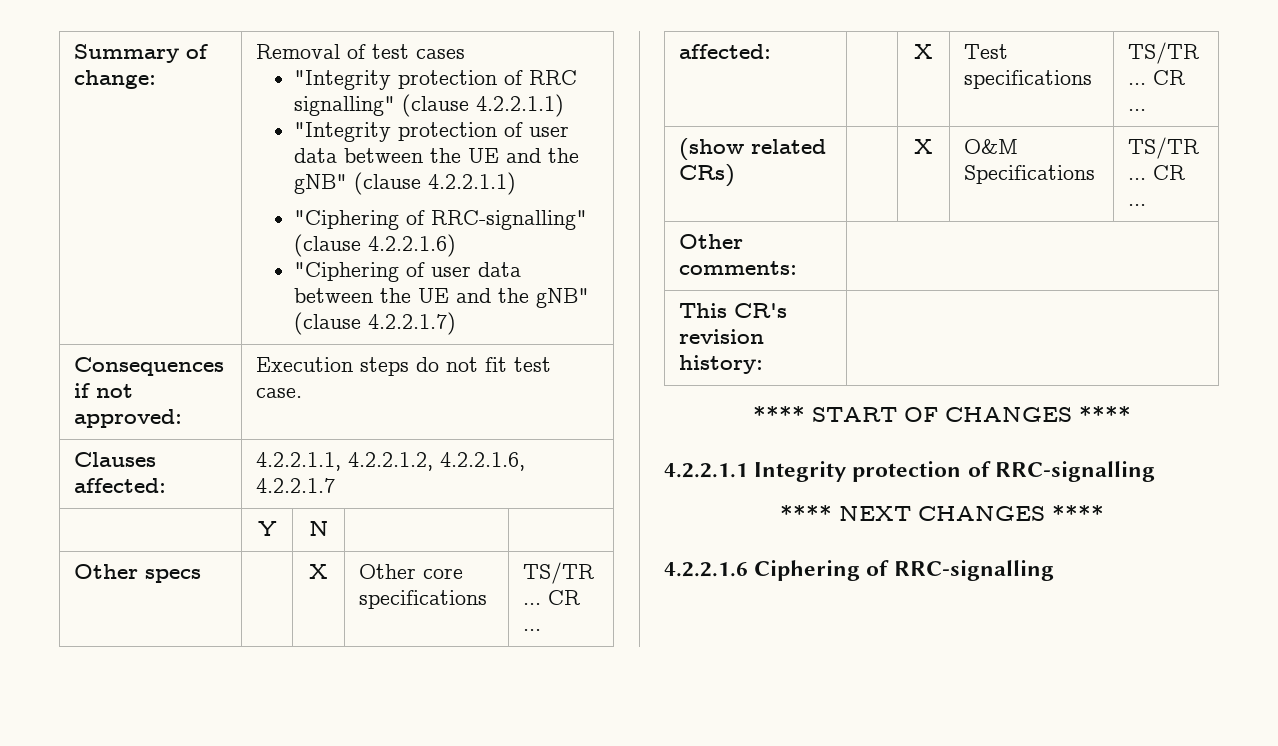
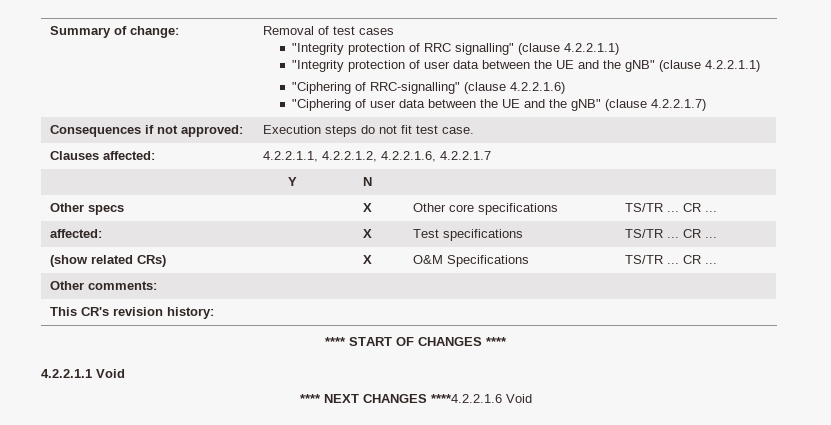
[754,461,1155,482] Integrity protection of RRC-signalling -> [96,369,125,378] Void
[1051,505,1104,521] [664,560,1054,581] **** // 4.2.2.1.6 Ciphering of RRC-signalling -> [430,394,532,403] ****4.2.2.1.6 Void

